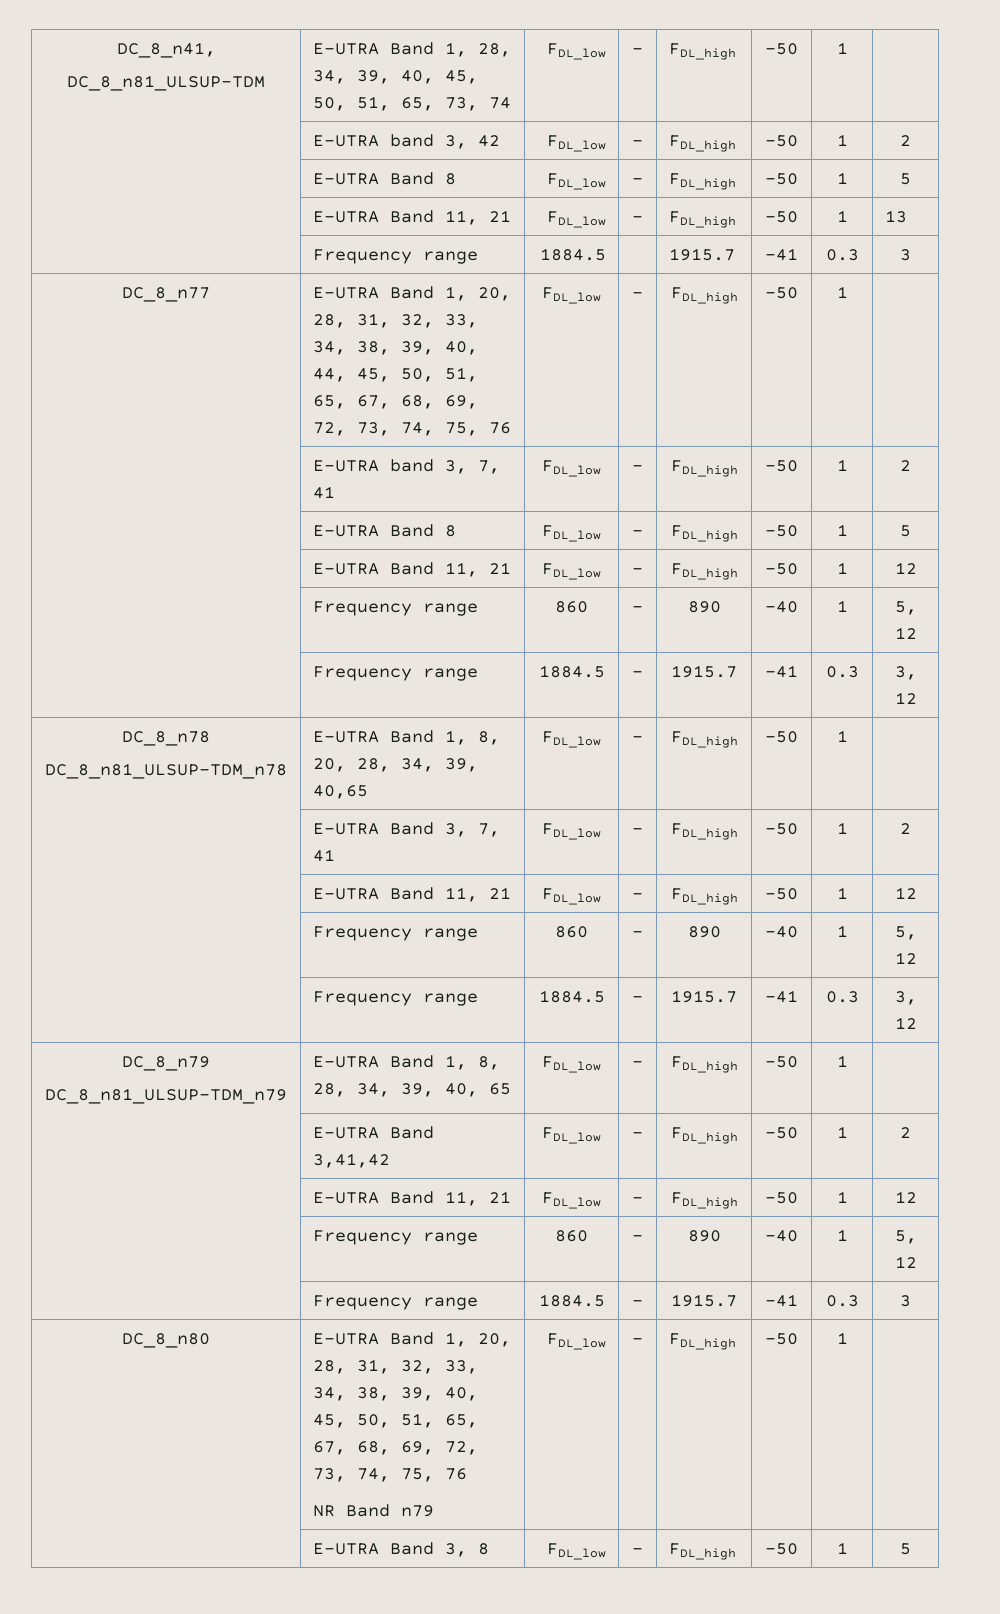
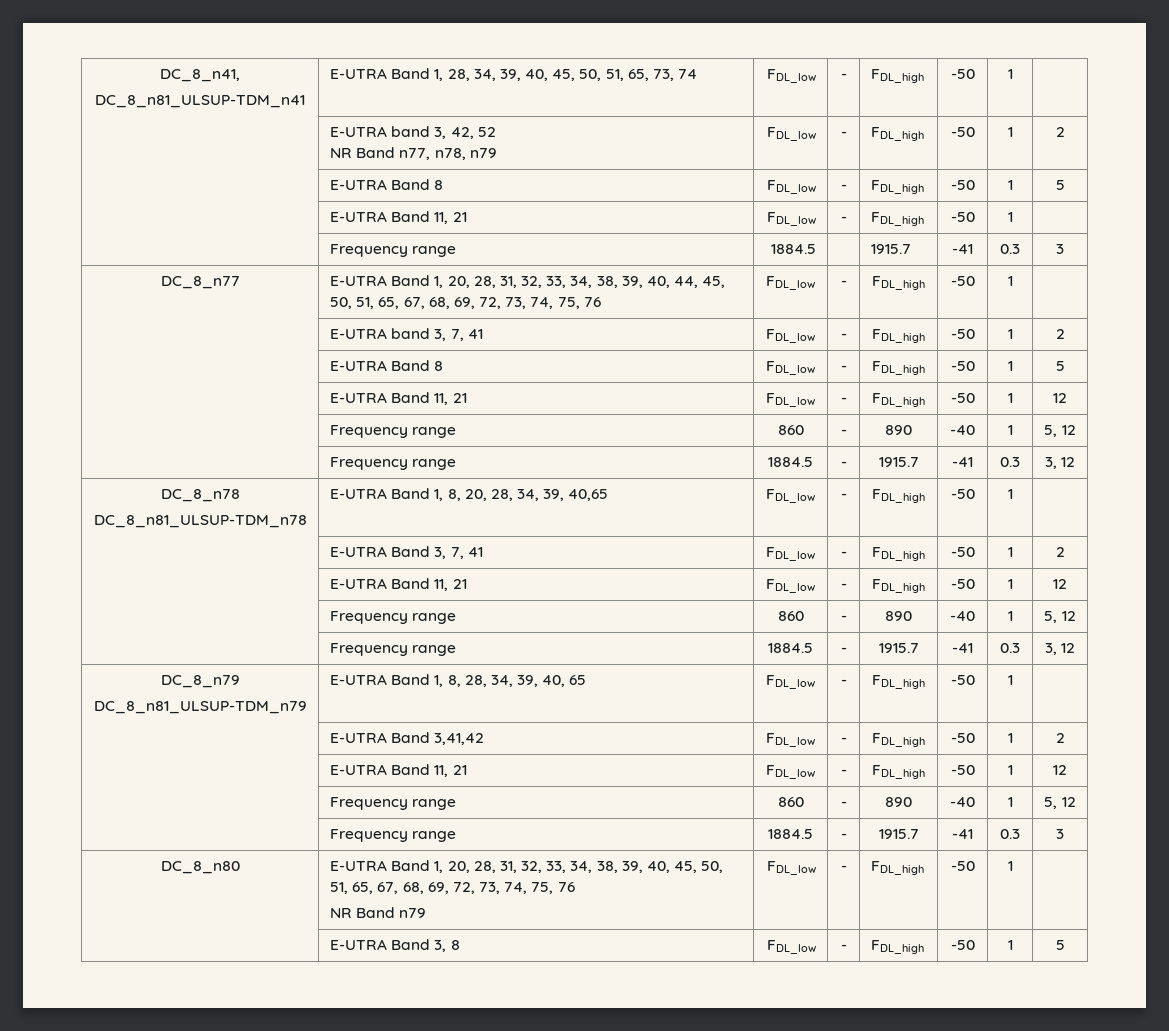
[67,75,265,91] DC_8_n81_ULSUP-TDM -> [95,95,305,108] DC_8_n81_ULSUP-TDM_n41
[478,135,501,147] 42 -> [450,127,496,139] [329,147,497,160] 42, 52 // NR Band n77, n78, n79
[885,210,908,223] 13 -> (1013, 217) none

